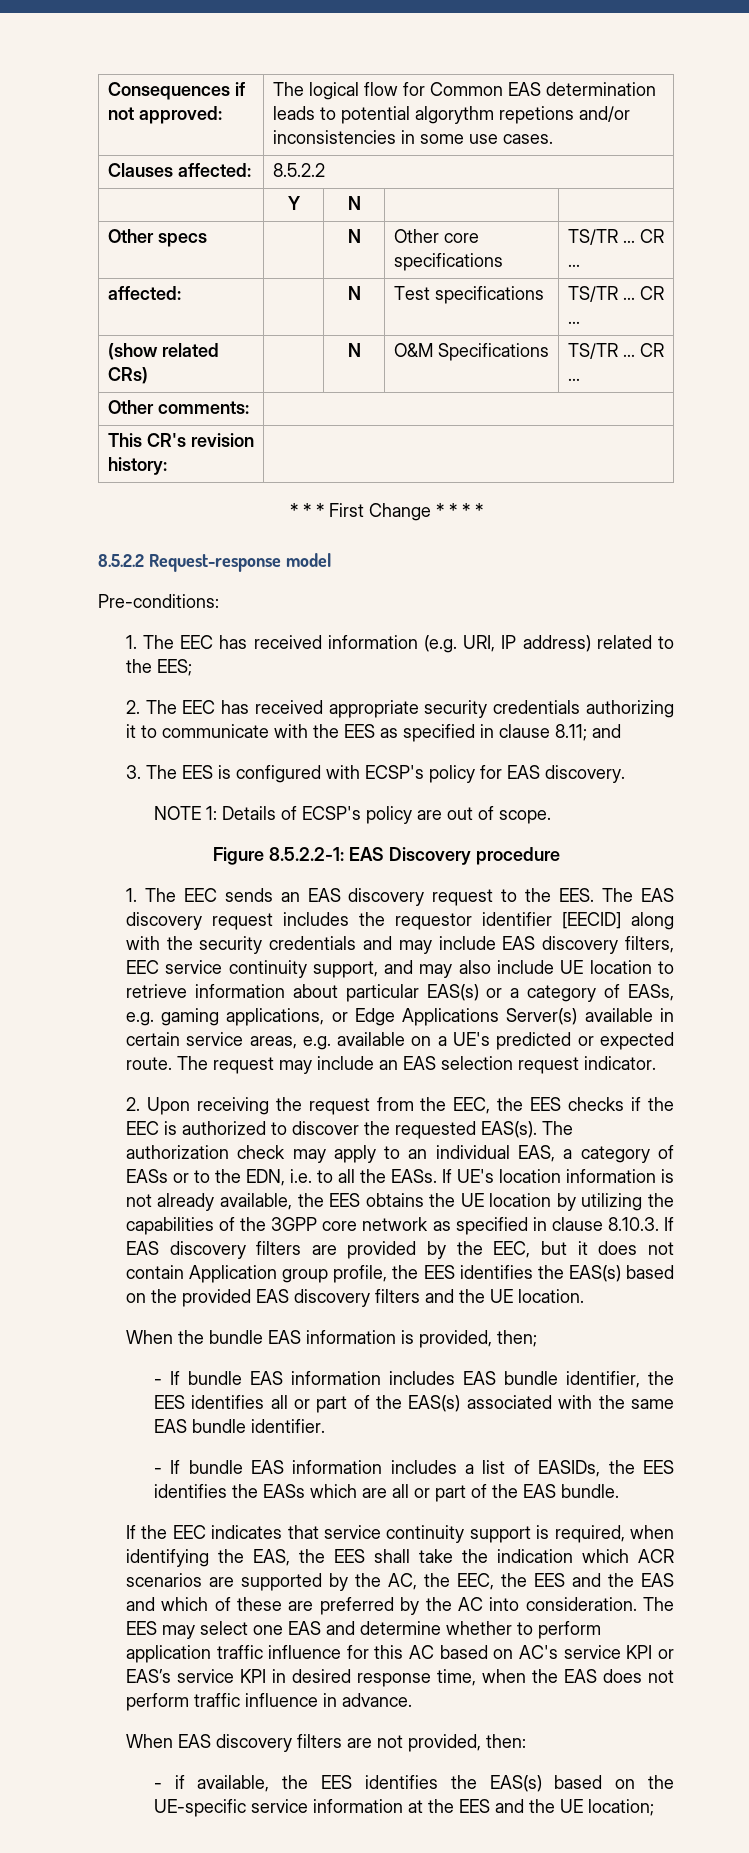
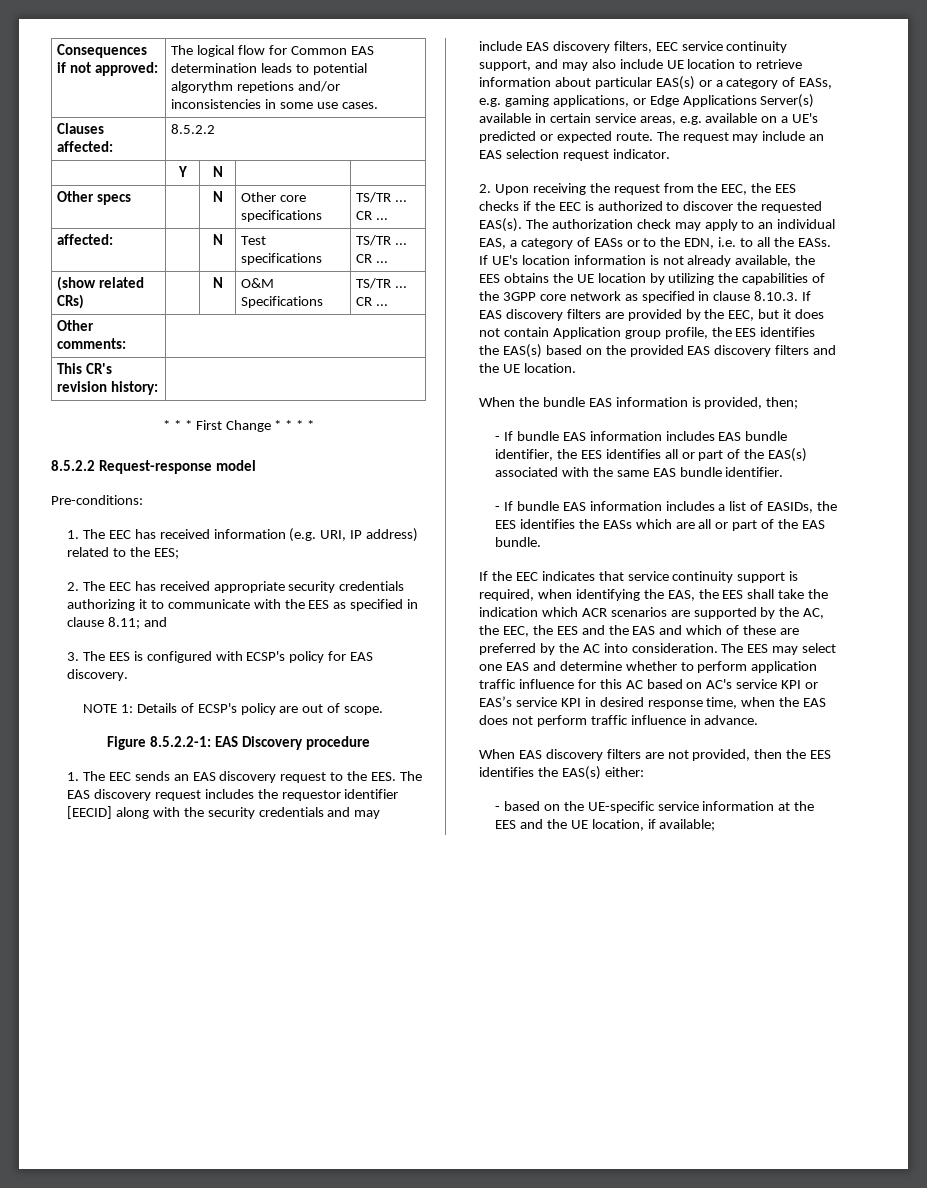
[485,1734,526,1748] [153,1775,542,1792] then: // - if available, the EES identifies the EAS(s) -> [754,749,832,759] [478,766,644,780] [494,806,500,811] then the EES identifies the EAS(s) either: // -
[587,1799,654,1816] location; -> [591,819,716,831] location, if available;

